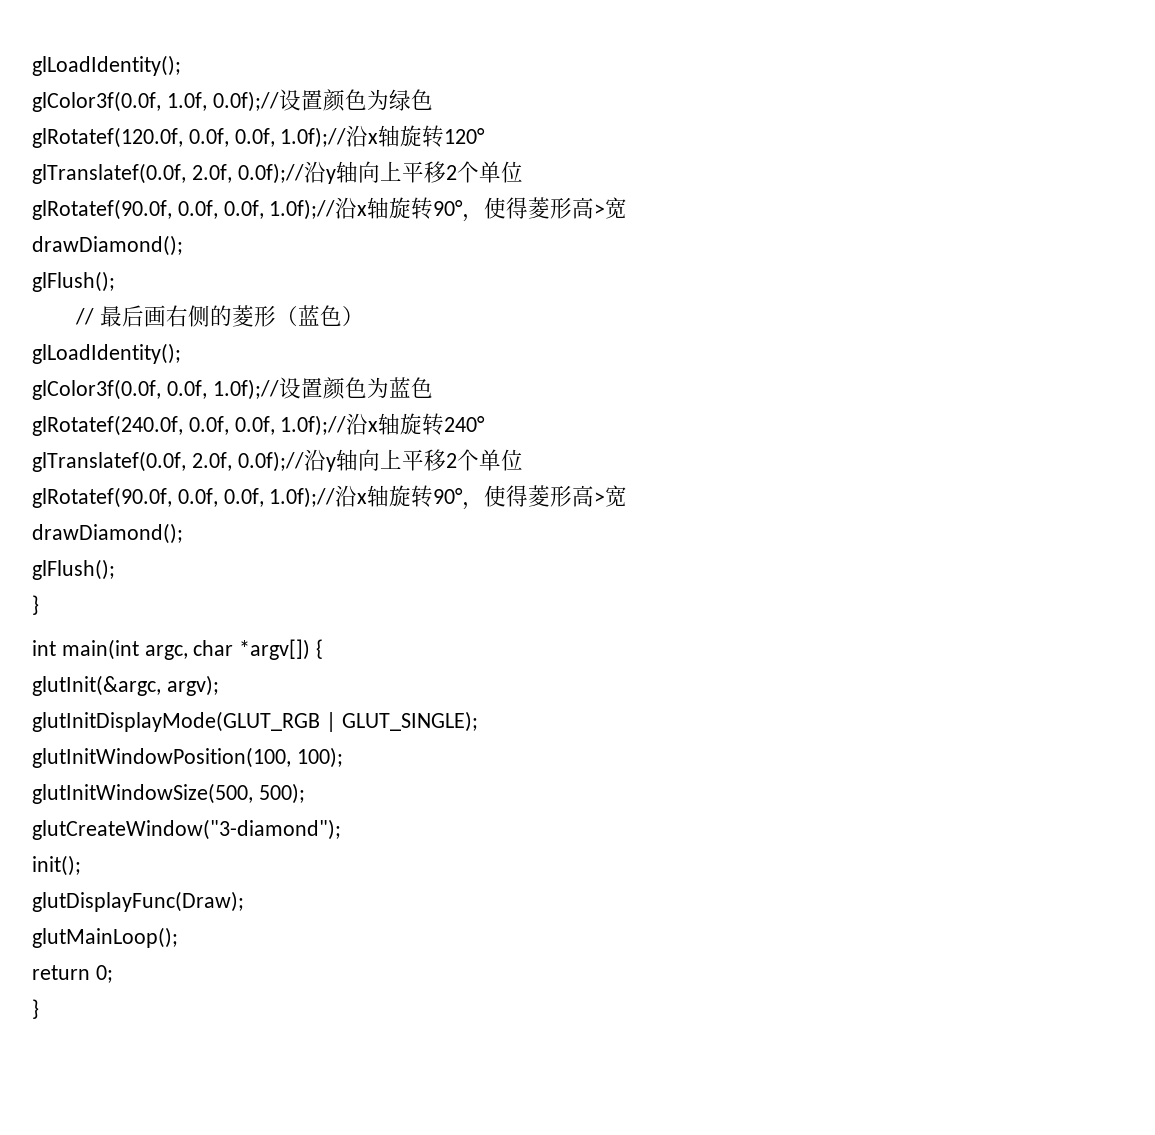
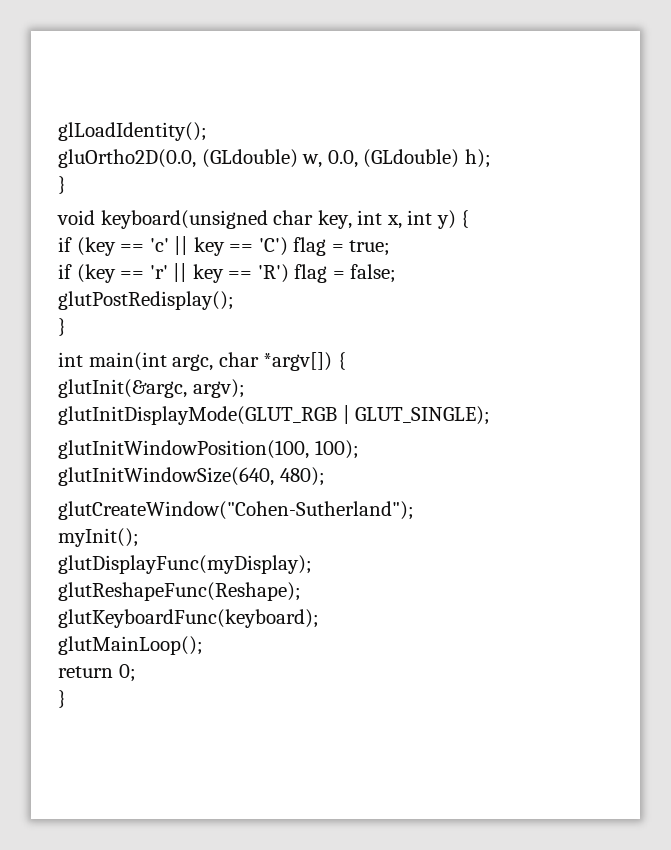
[32,55,181,76] [32,89,433,112] [32,125,486,148] [32,161,523,184] [32,197,628,222] [32,235,183,256] [32,271,115,292] [75,305,364,327] [32,343,181,364] [32,377,433,400] [32,413,486,436] [32,449,523,472] [32,485,628,510] [32,523,183,544] [32,559,115,580] glLoadIdentity(); // glColor3f(0.0f, 1.0f, 0.0f);//设置颜色为绿色 // glRotatef(120.0f, 0.0f, 0.0f, 1.0f);//沿x轴旋转120° // glTranslatef(0.0f, 2.0f, 0.0f);//沿y轴向上平移2个单位 // glRotatef(90.0f, 0.0f, 0.0f, 1.0f);//沿x轴旋转90°，使得菱形高>宽 // drawDiamond(); // glFlush(); // // 最后画右侧的菱形（蓝色） // glLoadIdentity(); // glColor3f(0.0f, 0.0f, 1.0f);//设置颜色为蓝色 // glRotatef(240.0f, 0.0f, 0.0f, 1.0f);//沿x轴旋转240° // glTranslatef(0.0f, 2.0f, 0.0f);//沿y轴向上平移2个单位 // glRotatef(90.0f, 0.0f, 0.0f, 1.0f);//沿x轴旋转90°，使得菱形高>宽 // drawDiamond(); // glFlush(); -> [58,122,207,141] [58,149,491,168] [58,176,66,194] [57,210,470,229] [58,236,391,256] [58,263,397,283] [58,291,234,310] glLoadIdentity(); // gluOrtho2D(0.0, (GLdouble) w, 0.0, (GLdouble) h); // } // void keyboard(unsigned char key, int x, int y) { // if (key == 'c' || key == 'C') flag = true; // if (key == 'r' || key == 'R') flag = false; // glutPostRedisplay();
[32,783,305,804] [32,819,341,840] [32,855,81,876] [32,891,244,912] glutInitWindowSize(500, 500); // glutCreateWindow("3-diamond"); // init(); // glutDisplayFunc(Draw); -> [58,467,325,486] [58,501,414,520] [58,528,139,547] [58,555,312,574] [58,582,301,601] [58,609,319,628] glutInitWindowSize(640, 480); // glutCreateWindow("Cohen-Sutherland"); // myInit(); // glutDisplayFunc(myDisplay); // glutReshapeFunc(Reshape); // glutKeyboardFunc(keyboard);

